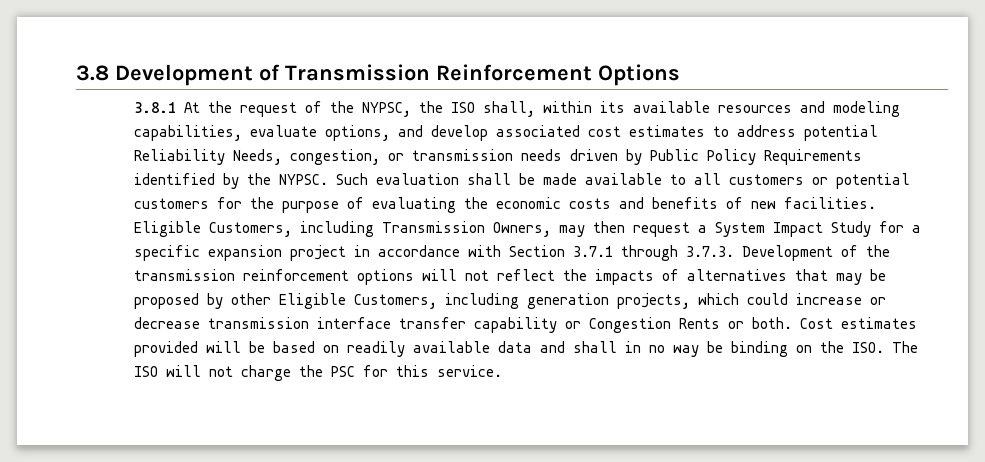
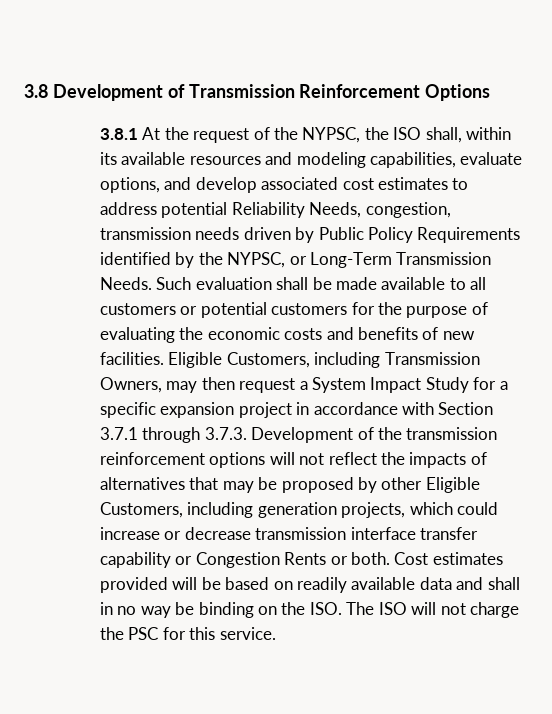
[387,153,404,161] or -> (451, 210) none
[278,174,328,185] NYPSC. -> [227,252,492,268] [99,277,152,290] NYPSC, or Long-Term Transmission Needs.

